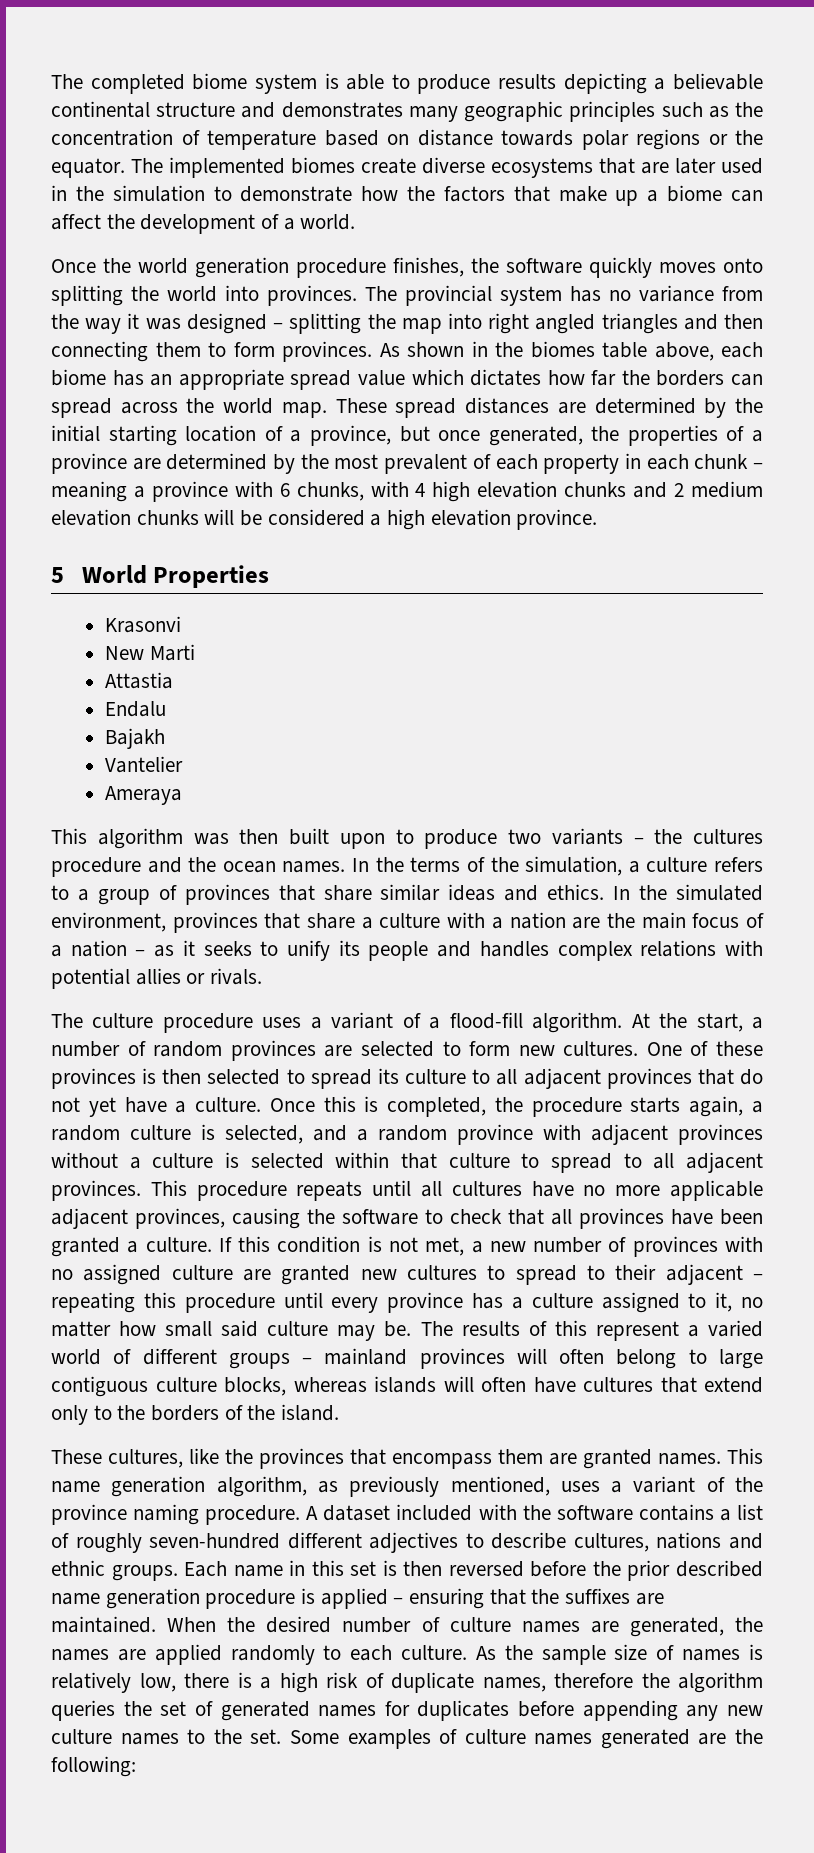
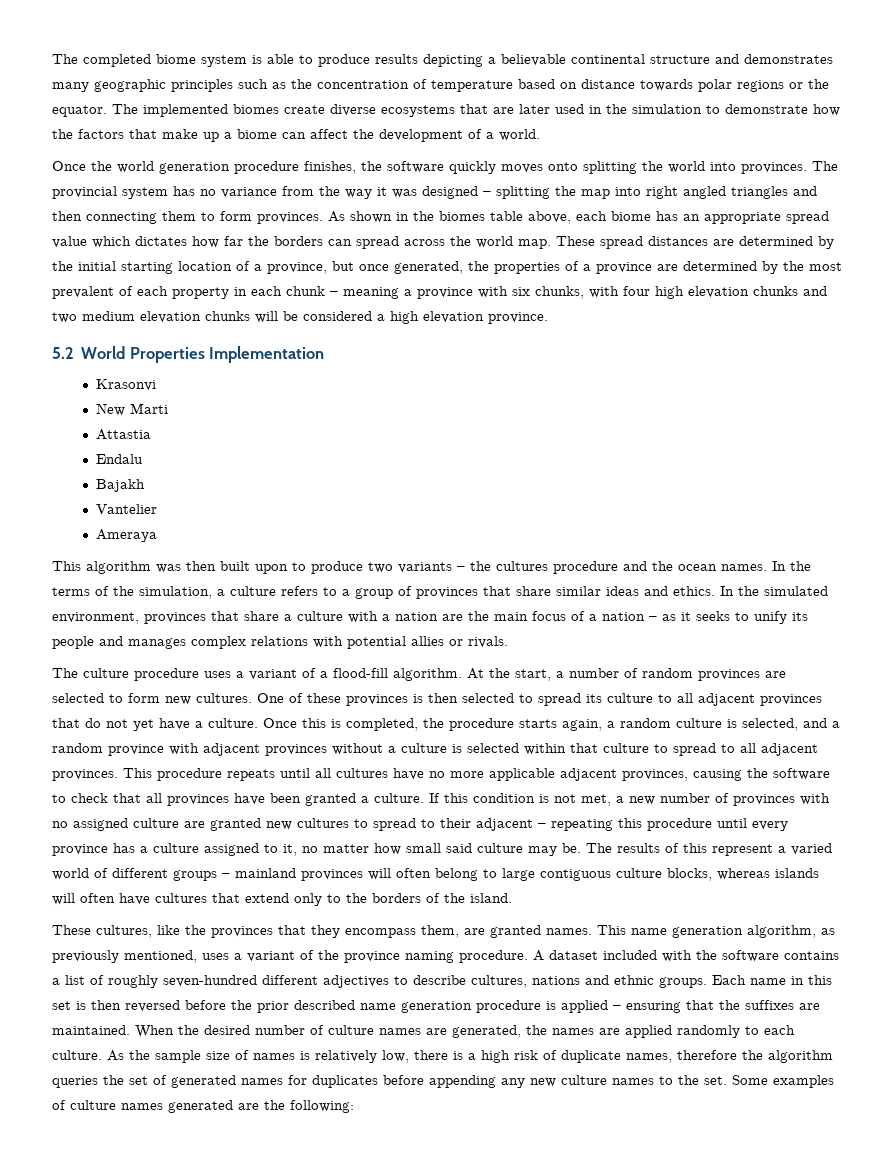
[279,483,290,497] 6 -> [512,287,530,296] six
[415,483,426,497] 4 -> [623,286,650,296] four
[674,483,685,497] 2 -> [52,312,77,323] two
[51,567,64,583] 5 -> [52,347,74,359] 5.2
(270, 576) none -> [209,346,325,363] Implementation
[479,941,549,957] handles -> [128,638,186,649] manages
[392,1449,543,1469] encompass them -> [311,925,459,938] they encompass them,

